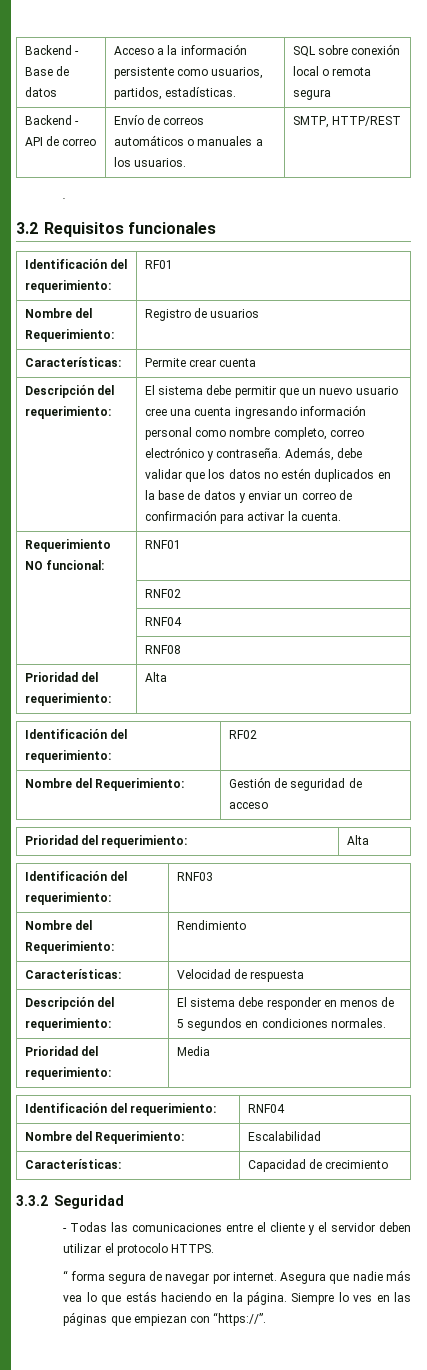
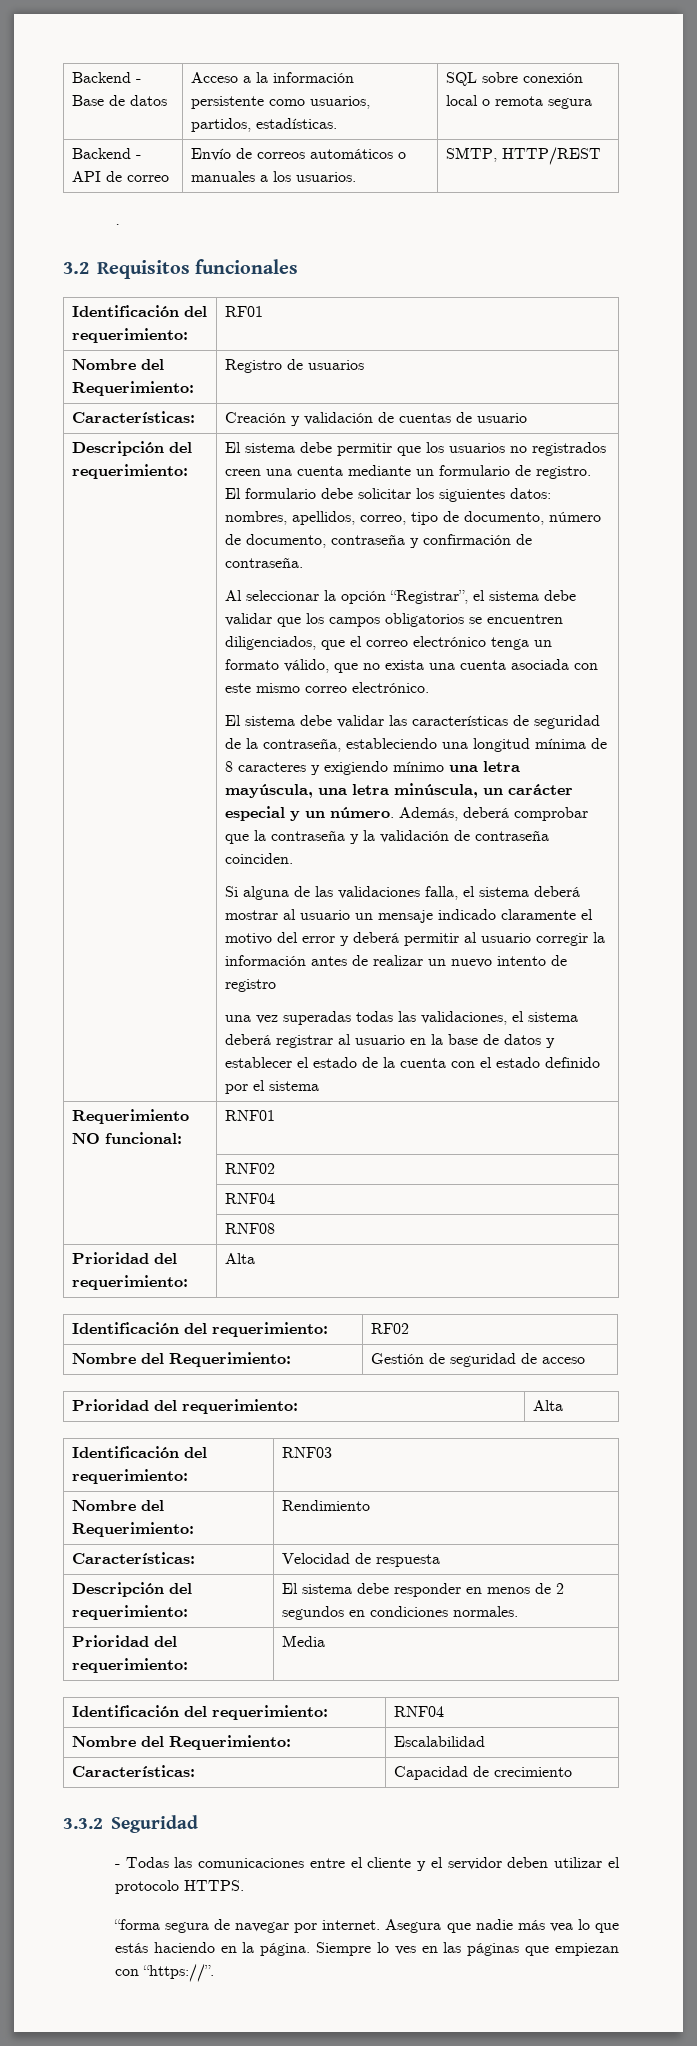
[144,358,257,367] Permite crear cuenta -> [225,412,528,426] Creación y validación de cuentas de usuario
[302,386,398,395] [144,405,366,419] [144,427,364,440] [144,447,362,461] [144,468,375,482] un nuevo usuario cree una cuenta ingresando información personal como nombre completo, correo electrónico y contraseña. Además, debe validar que los datos no estén duplicados -> [426,442,607,456] [225,465,592,479] [225,488,552,502] [225,511,602,525] [225,534,533,548] [225,557,304,568] [225,590,577,604] [225,613,564,627] [225,636,553,650] [225,659,599,673] [225,682,430,693] [225,715,601,729] [225,738,608,752] [225,761,521,775] [225,783,574,798] [225,806,589,821] [225,830,550,844] [225,853,294,864] [225,886,581,900] [225,909,594,923] [225,932,606,946] [225,955,568,968] [225,979,277,992] [225,1011,579,1025] [225,1034,406,1048] los usuarios no registrados creen una cuenta mediante un formulario de registro. El formulario debe solicitar los siguientes datos: nombres, apellidos, correo, tipo de documento, número de documento, contraseña y confirmación de contraseña. // Al seleccionar la opción “Registrar”, el sistema debe validar que los campos obligatorios se encuentren diligenciados, que el correo electrónico tenga un formato válido, que no exista una cuenta asociada con este mismo correo electrónico. // El sistema debe validar las características de seguridad de la contraseña, estableciendo una longitud mínima de 8 caracteres y exigiendo mínimo una letra mayúscula, una letra minúscula, un carácter especial y un número. Además, deberá comprobar que la contraseña y la validación de contraseña coinciden. // Si alguna de las validaciones falla, el sistema deberá mostrar al usuario un mensaje indicado claramente el motivo del error y deberá permitir al usuario corregir la información antes de realizar un nuevo intento de registro // una vez superadas todas las validaciones, el sistema deberá registrar al usuario
[248,490,352,500] [144,510,341,524] enviar un correo de confirmación para activar la cuenta. -> [225,1057,601,1068] [225,1080,320,1094] establecer el estado de la cuenta con el estado definido por el sistema
[176,1019,184,1028] 5 -> [556,1583,565,1594] 2
[63,1270,105,1281] “ forma -> [113,1919,160,1930] “forma

